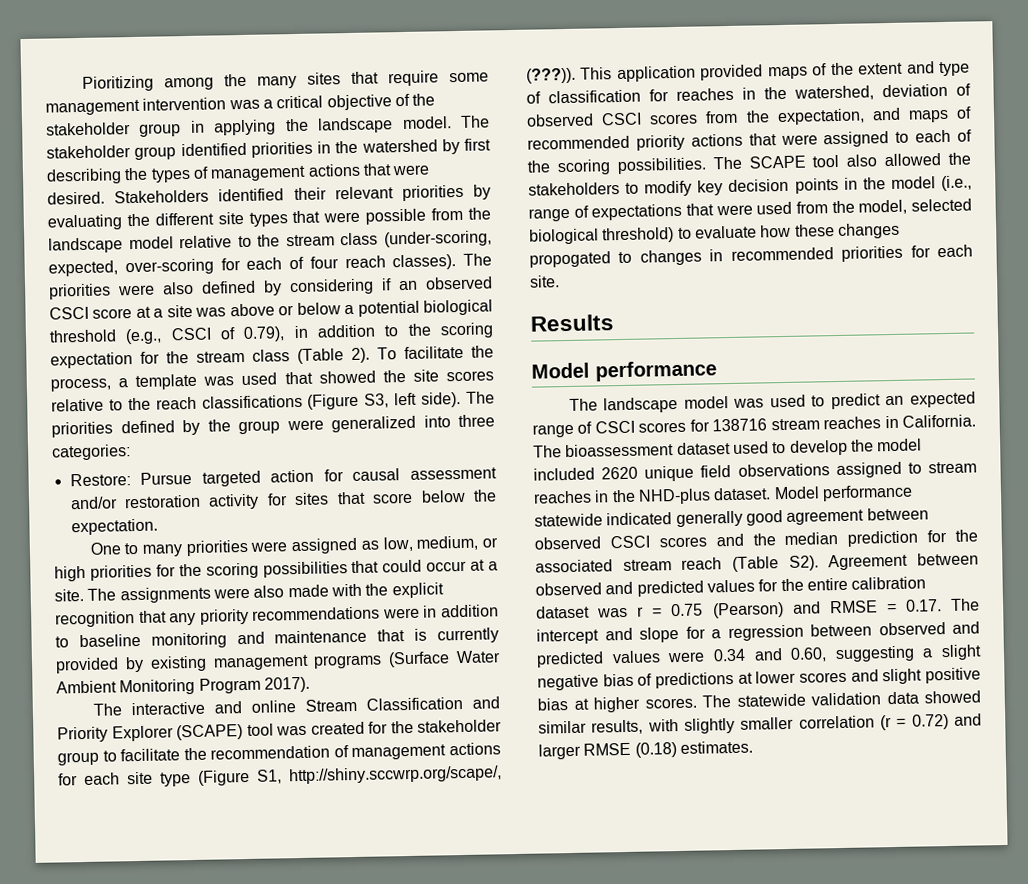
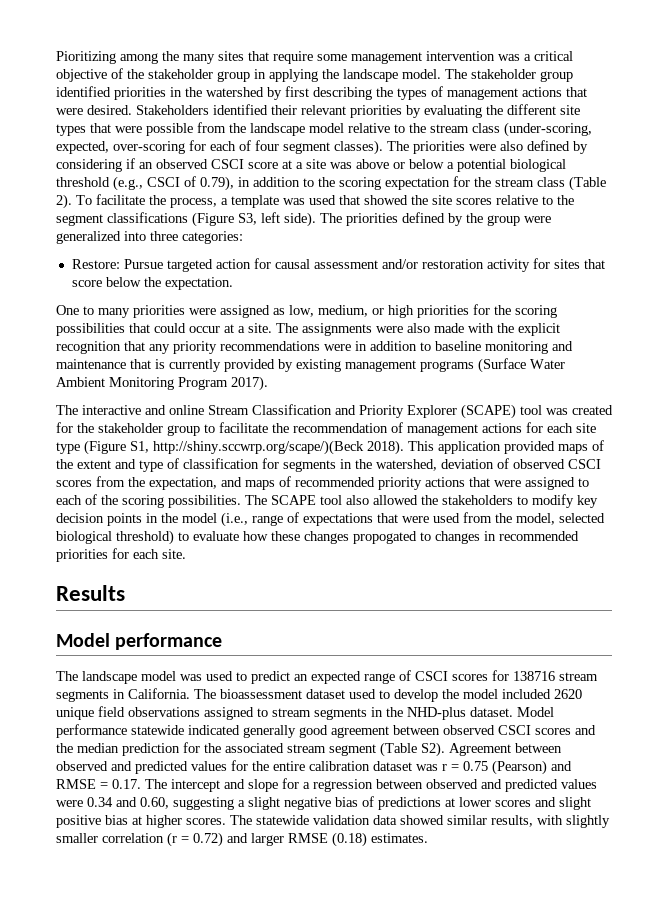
[344,255,386,269] reach -> [283,142,330,154] segment
[155,396,197,410] reach -> [56,214,103,226] segment
[289,765,502,785] [526,67,576,84] http://shiny.sccwrp.org/scape/, (???)). -> [153,440,404,455] http://shiny.sccwrp.org/scape/)(Beck 2018).
[676,87,734,101] reaches -> [283,460,336,472] segments
[823,416,882,430] reaches -> [56,690,109,702] segments
[533,490,592,504] reaches -> [314,708,367,720] segments
[681,557,723,570] reach -> [329,744,376,756] segment

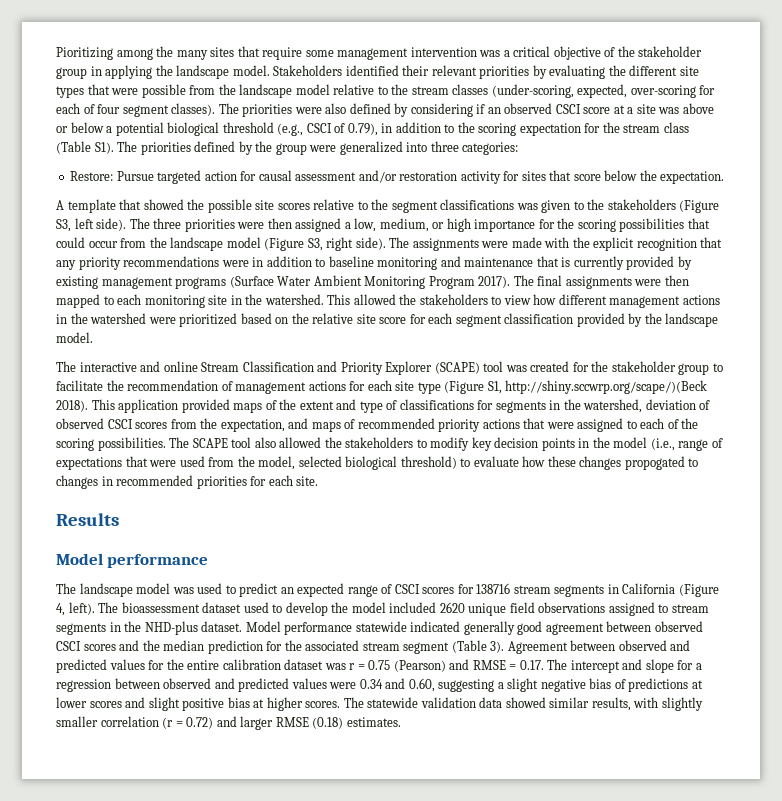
[445,69,573,82] [56,86,587,100] [56,105,132,115] The stakeholder group identified priorities in the watershed by first describing the types of management actions that were desired. -> (270, 70) none
[472,123,500,133] class -> [452,84,489,95] classes
[56,194,574,209] [56,212,316,227] 2). To facilitate the process, a template was used that showed the site scores relative to the segment classifications (Figure S3, left side). -> [94,142,114,154] S1).
[56,305,285,318] One to many priorities were assigned as -> [56,199,720,213] [56,218,351,232] A template that showed the possible site scores relative to the segment classifications was given to the stakeholders (Figure S3, left side). The three priorities were then assigned a
[417,305,469,318] priorities -> [474,219,536,232] importance
[224,323,272,333] at a site. -> [120,237,386,251] from the landscape model (Figure S3, right side).
[407,323,430,333] also -> (509, 244) none
(268, 383) none -> [513,275,689,289] [56,294,720,308] [56,313,719,327] [56,332,93,343] The final assignments were then mapped to each monitoring site in the watershed. This allowed the stakeholders to view how different management actions in the watershed were prioritized based on the relative site score for each segment classification provided by the landscape model.
[183,458,259,469] classification -> [399,399,474,410] classifications
[128,688,190,699] California. -> [622,583,719,597] [56,602,95,616] California (Figure 4, left).
[421,742,445,757] S2). -> [490,641,505,653] 3).

